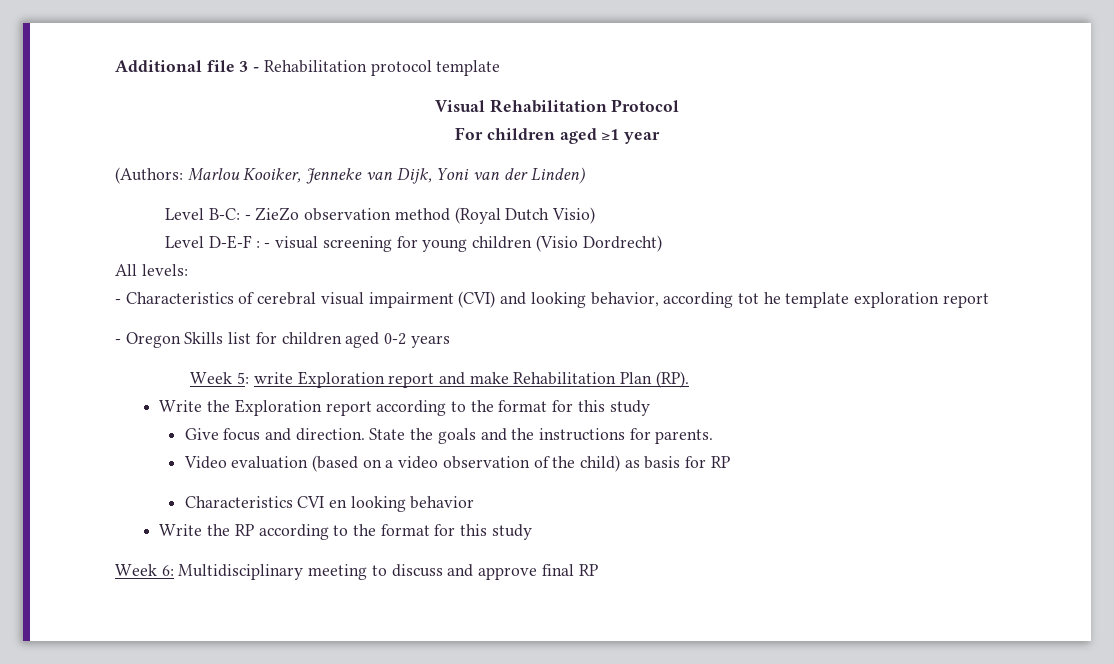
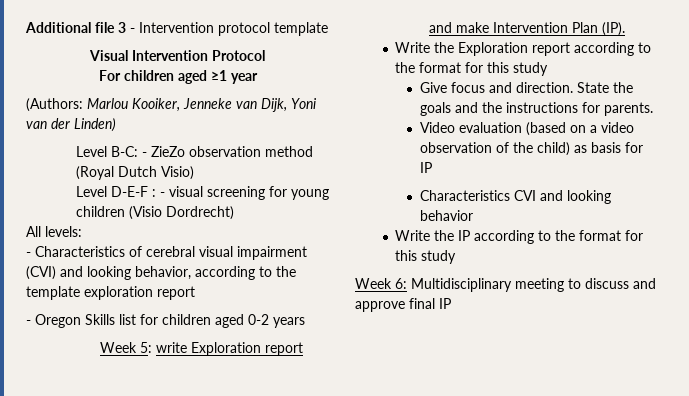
[263,60,367,73] Rehabilitation -> [139,22,214,33] Intervention
[489,99,607,113] Rehabilitation -> [132,50,208,61] Intervention
[737,292,781,304] tot he -> [259,266,296,277] to the
[513,371,689,388] Rehabilitation Plan (RP). -> [493,22,626,36] Intervention Plan (IP).
[710,456,730,468] RP -> [419,162,432,173] IP
[328,499,347,508] en -> [539,190,563,201] and
[234,524,254,536] RP -> [458,230,471,241] IP
[578,564,598,576] RP -> [439,298,451,309] IP

